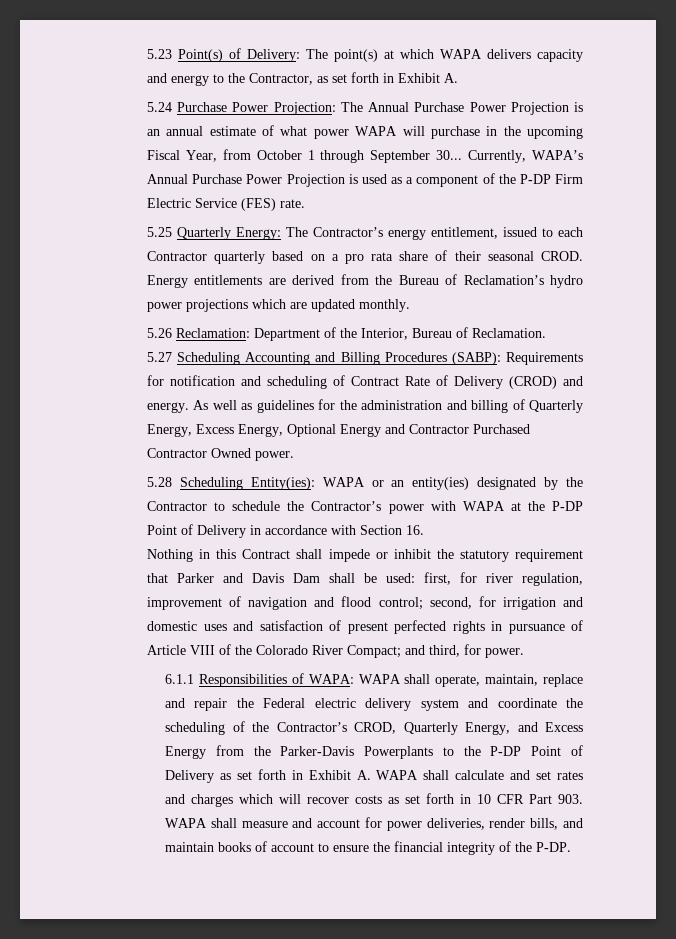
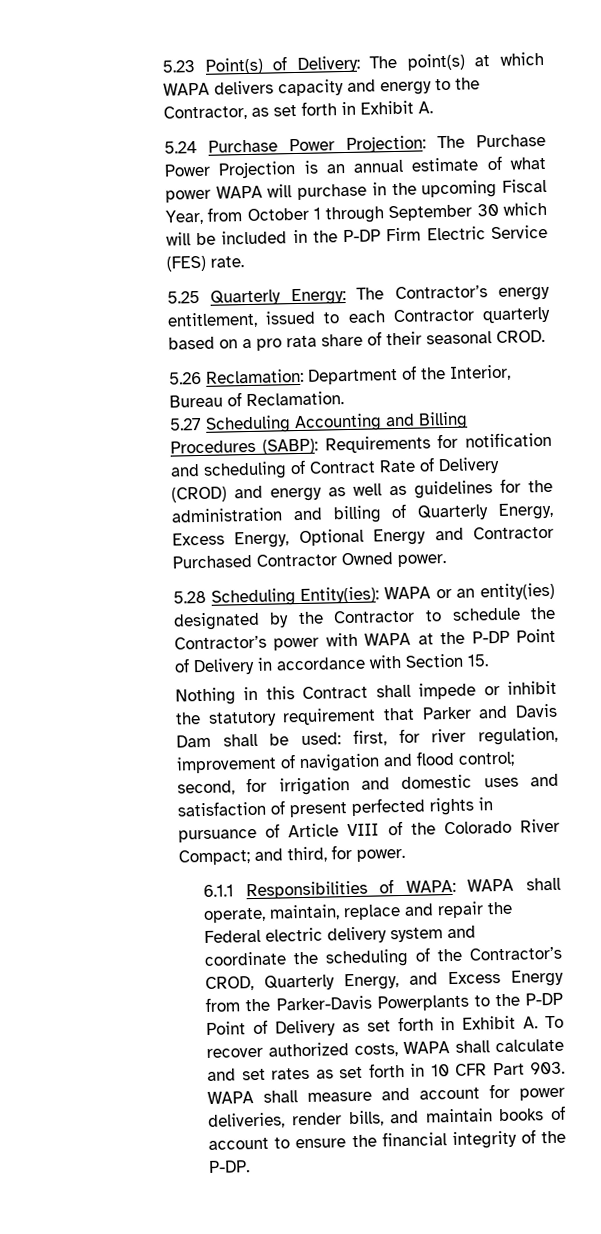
[368,102,410,112] Annual -> (465, 142) none
[436,150,583,163] [147,173,495,187] 30... Currently, WAPA’s Annual Purchase Power Projection is used as a component of -> [476,201,547,217] [165,229,308,246] 30 which will be included in
[147,274,583,288] [147,299,411,312] Energy entitlements are derived from the Bureau of Reclamation’s hydro power projections which are updated monthly. -> (545, 336) none
[147,400,209,413] energy. As -> [269,487,346,502] energy as
[406,525,425,535] 16. -> [466,654,489,667] 15.
(371, 775) none -> [545,1015,564,1029] [206,1042,399,1058] To recover authorized costs,
[165,794,383,807] and charges which will recover costs -> (311, 1073) none

